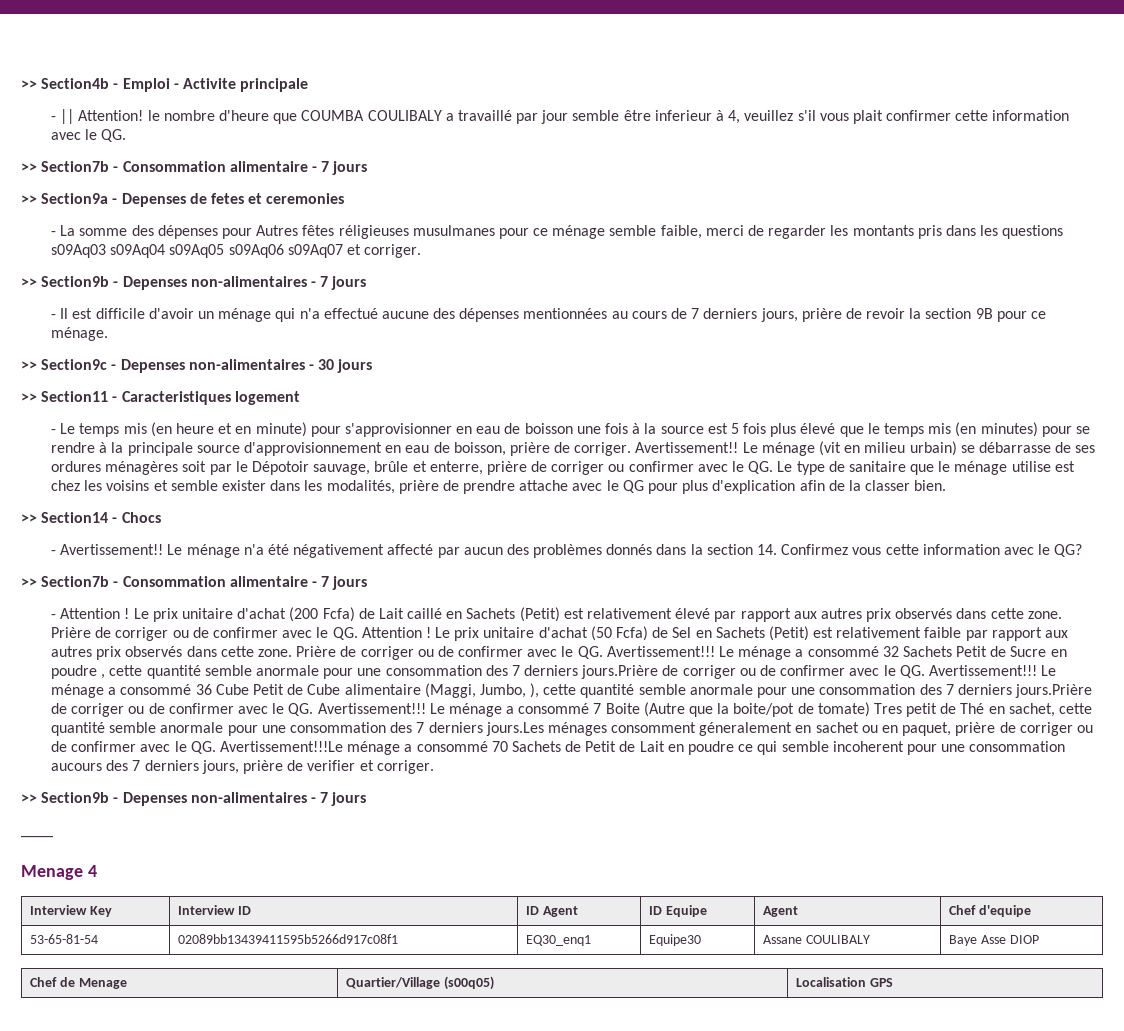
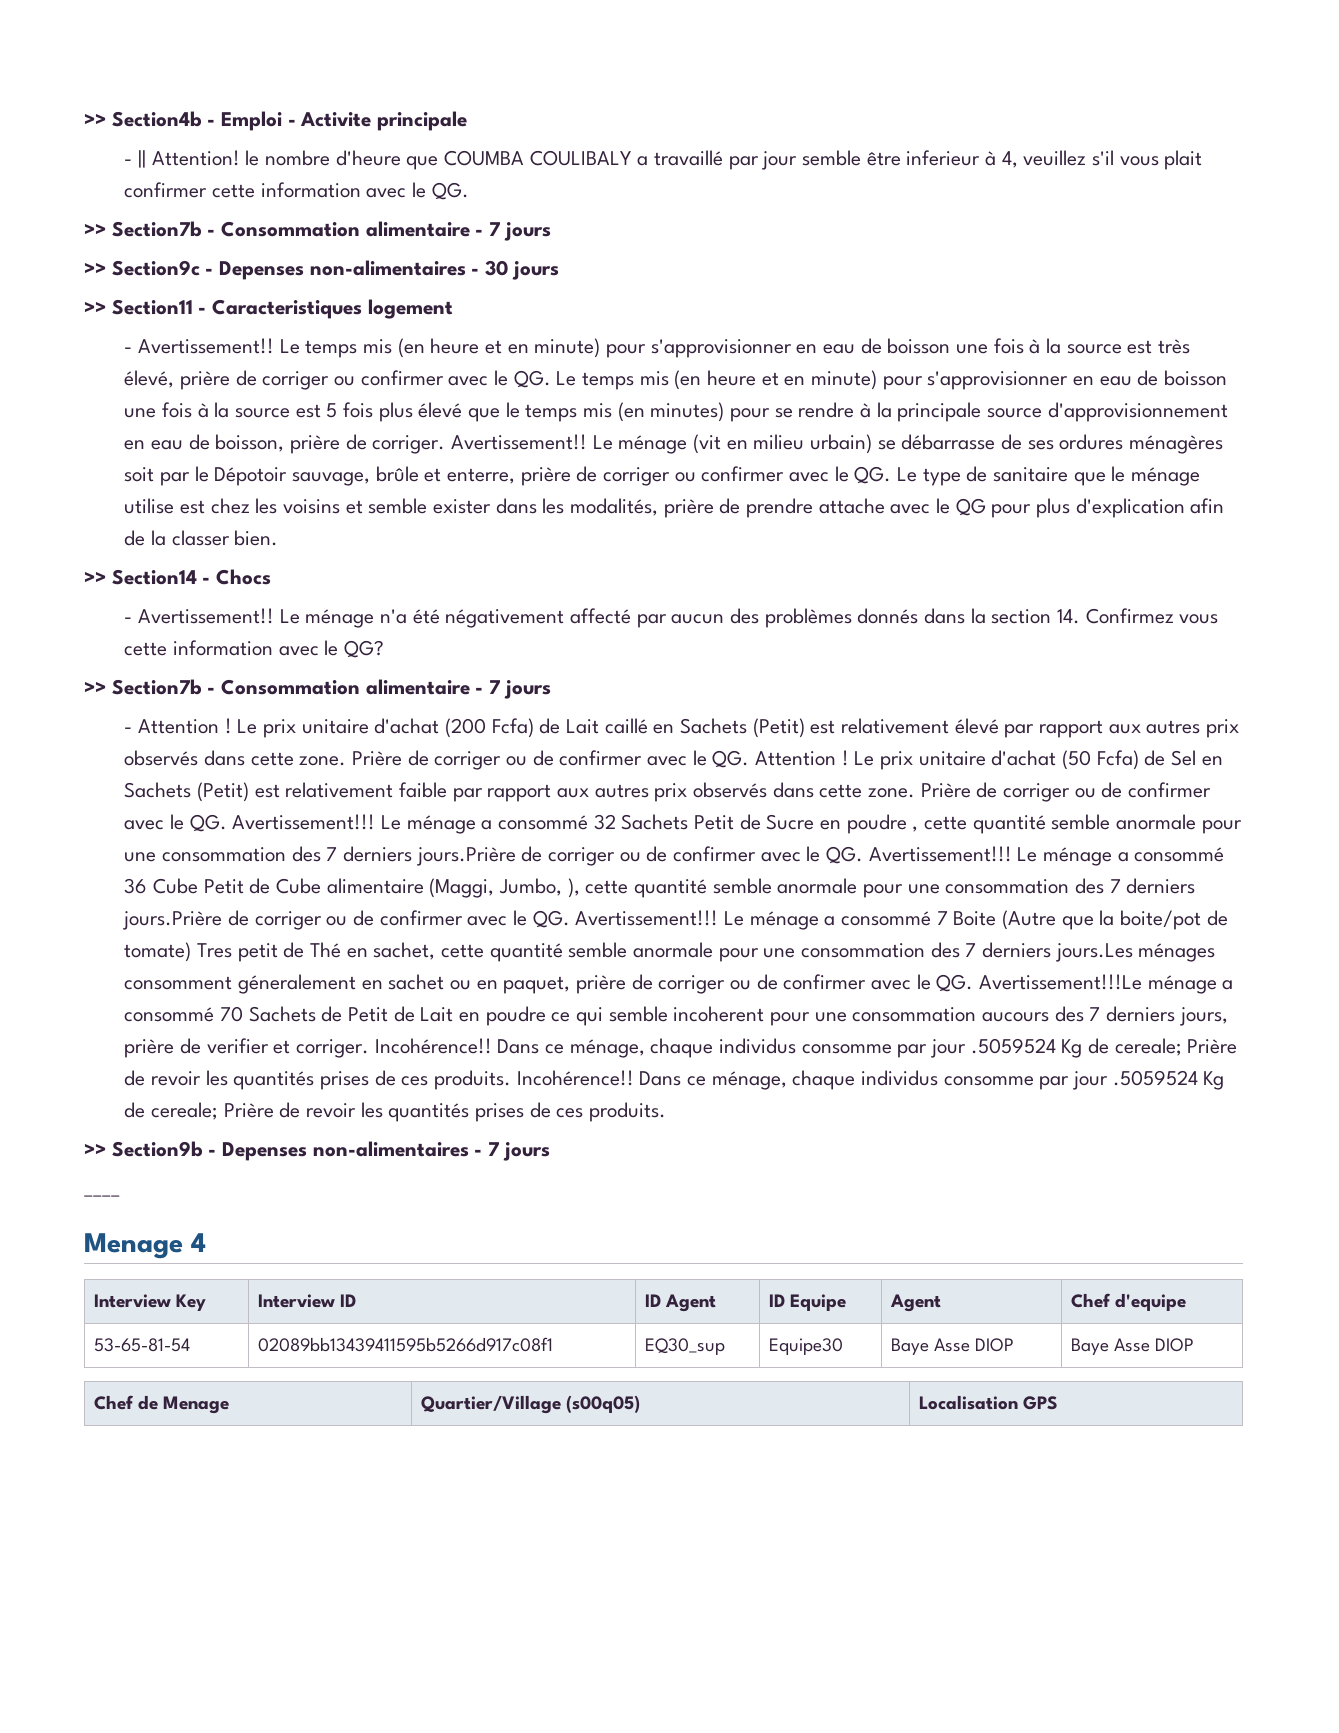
[21,193,345,207] [51,225,1064,239] [51,244,422,258] [21,276,367,290] [51,308,1047,322] [51,327,109,341] // >> Section9a - Depenses de fetes et ceremonies // - La somme des dépenses pour Autres fêtes réligieuses musulmanes pour ce ménage semble faible, merci de regarder les montants pris dans les questions s09Aq03 s09Aq04 s09Aq05 s09Aq06 s09Aq07 et corriger. // >> Section9b - Depenses non-alimentaires - 7 jours // - Il est difficile d'avoir un ménage qui n'a effectué aucune des dépenses mentionnées au cours de 7 derniers jours, prière de revoir la section 9B pour ce ménage. -> (551, 231) none
(57, 431) none -> [137,338,1190,358] [124,370,551,390] Avertissement!! Le temps mis (en heure et en minute) pour s'approvisionner en eau de boisson une fois à la source est très élevé, prière de corriger ou confirmer avec le QG.
(434, 767) none -> [374,1038,1238,1058] [124,1070,1225,1090] [124,1102,666,1122] Incohérence!! Dans ce ménage, chaque individus consomme par jour .5059524 Kg de cereale; Prière de revoir les quantités prises de ces produits. Incohérence!! Dans ce ménage, chaque individus consomme par jour .5059524 Kg de cereale; Prière de revoir les quantités prises de ces produits.
[526,935,592,946] EQ30_enq1 -> [645,1338,726,1355] EQ30_sup
[763,935,871,944] Assane COULIBALY -> [891,1338,1015,1355] Baye Asse DIOP

